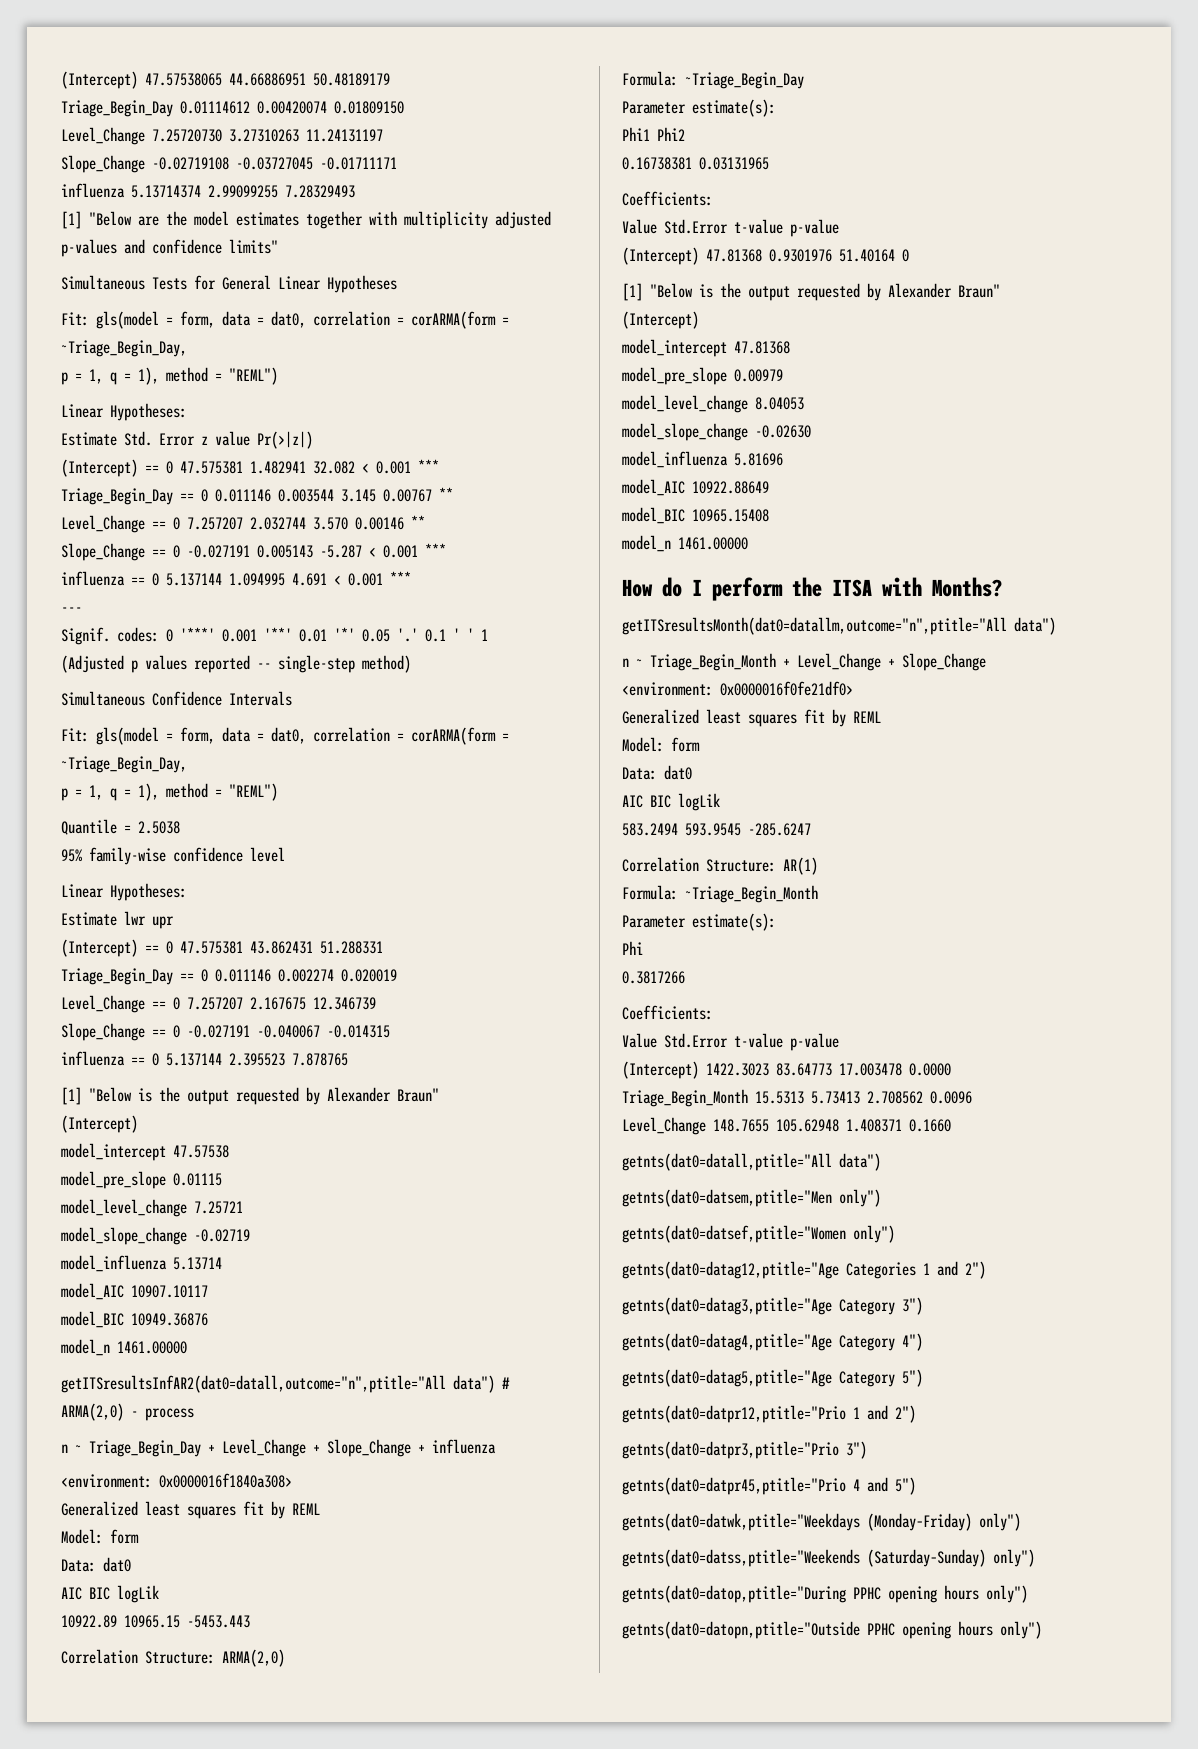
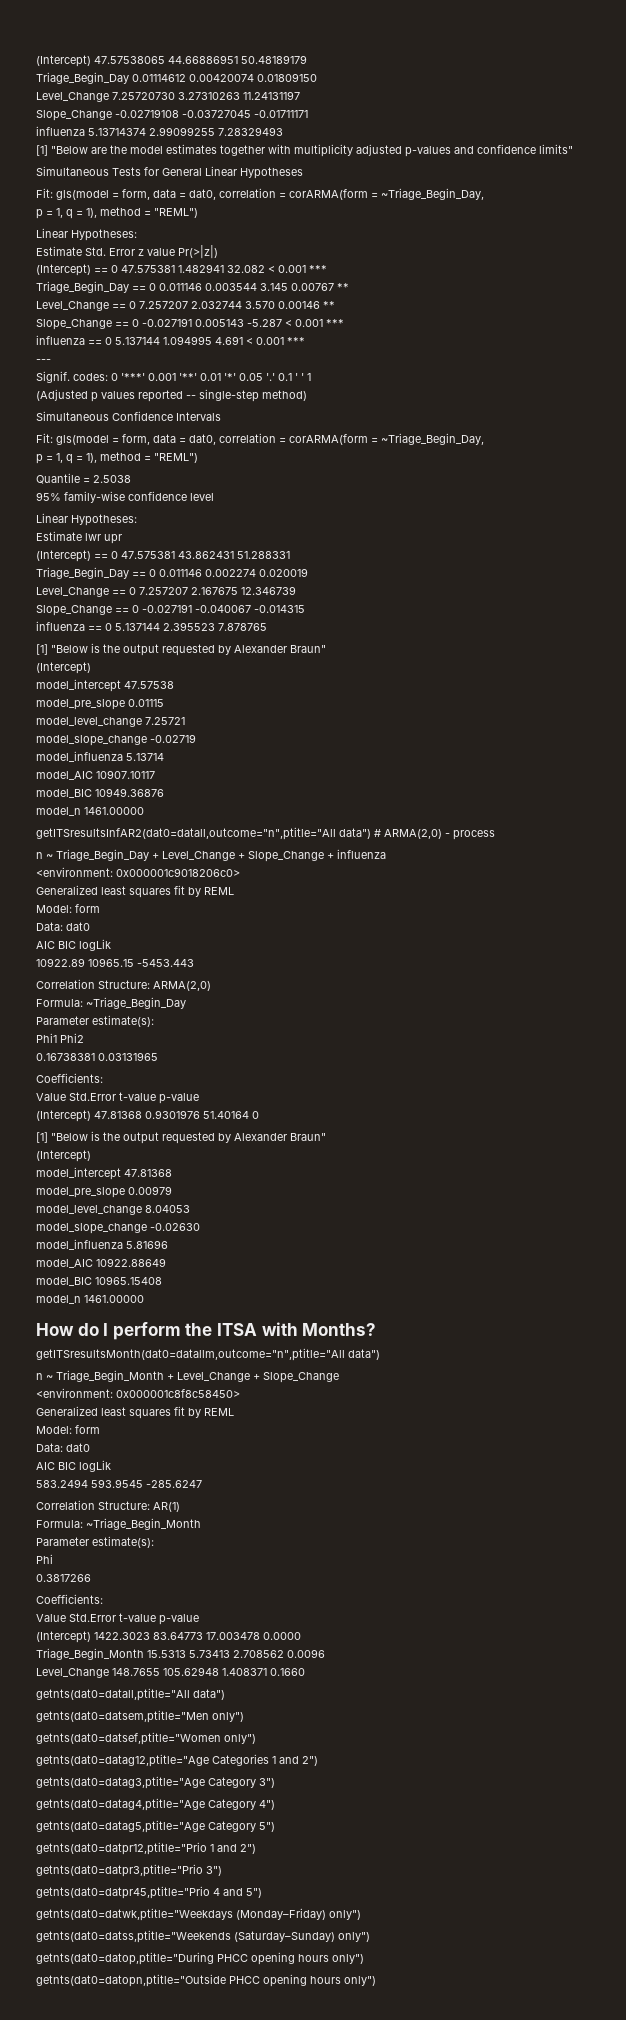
[159,1473,292,1488] 0x0000016f1840a308> -> [116,868,240,877] 0x000001c9018206c0>
[720,681,853,696] 0x0000016f0fe21df0> -> [116,1389,240,1398] 0x000001c8f8c58450>
[853,1587,881,1600] PPHC -> [217,1954,248,1962] PHCC
[867,1623,895,1636] PPHC -> [229,1976,260,1984] PHCC

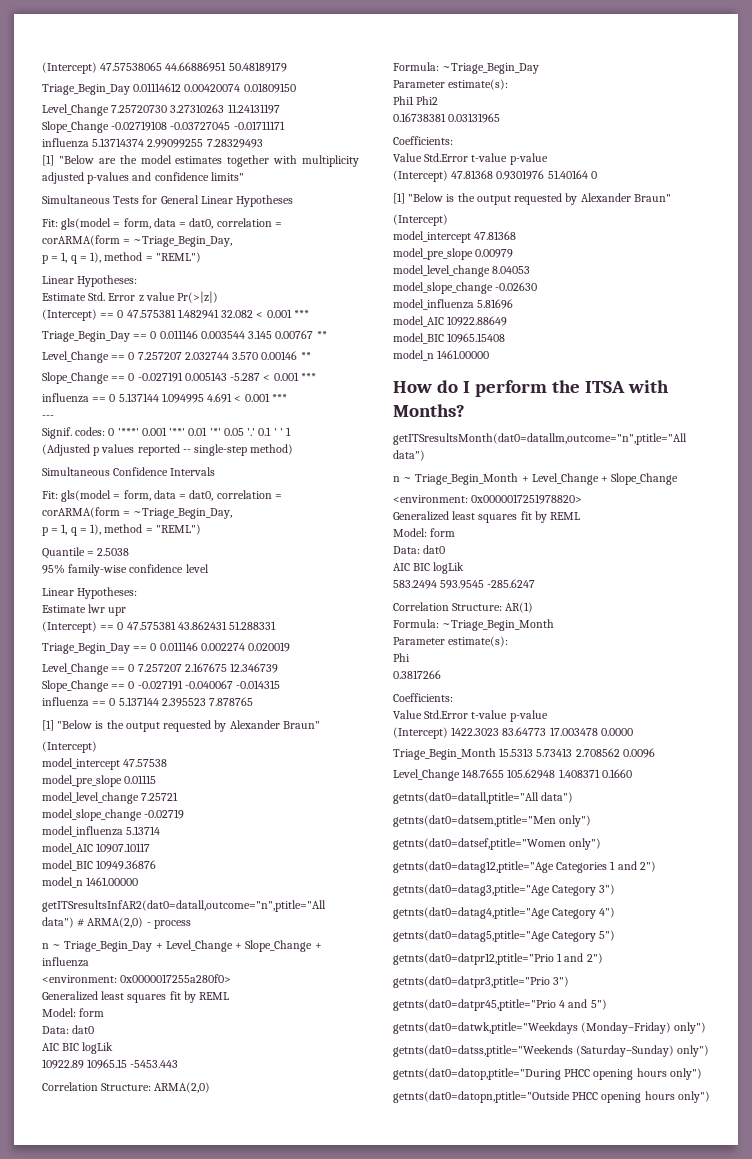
[116,868,240,877] 0x000001c9018206c0> -> [120,974,232,983] 0x0000017255a280f0>
[116,1389,240,1398] 0x000001c8f8c58450> -> [471,494,583,504] 0x0000017251978820>

